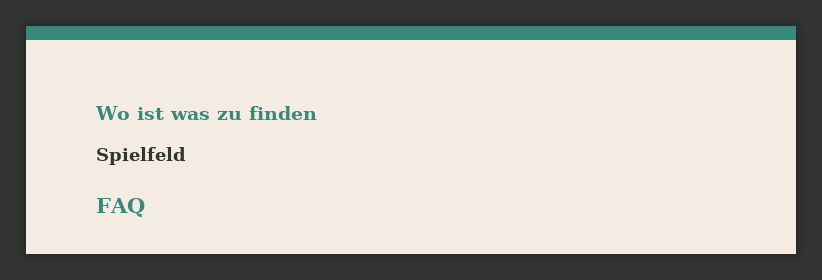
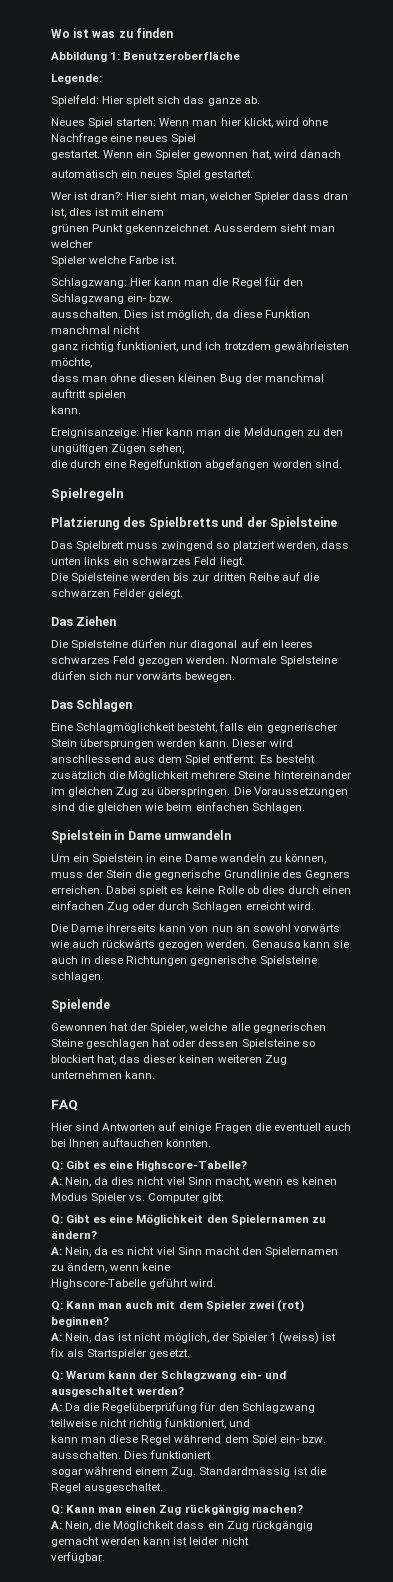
[96,147,186,165] [96,198,145,217] Spielfeld // FAQ -> [51,51,241,62] [51,74,102,84] [51,95,260,106] [51,118,328,128] [51,133,197,144] [51,150,341,160] [51,170,254,180] [51,192,348,202] [51,208,165,218] [51,224,335,234] [51,240,92,248] [51,256,178,266] [51,277,303,288] [51,294,174,304] [51,310,310,320] [51,326,141,334] [51,341,349,352] [51,358,92,368] [51,374,324,384] [51,389,127,400] [51,406,81,414] [51,428,343,438] [51,444,185,454] [51,459,342,470] [51,488,124,501] [51,517,337,530] [51,541,349,551] [51,557,245,567] [51,572,319,583] [51,589,184,599] [51,616,117,626] [51,639,313,650] [51,656,337,666] [51,671,236,682] [51,699,133,712] [51,722,337,733] [51,739,293,749] [51,754,315,765] [51,771,351,781] [51,787,348,797] [51,802,305,813] [51,830,232,843] [51,854,326,864] [51,870,350,880] [51,886,351,896] [51,901,314,912] [51,924,340,932] [51,940,349,950] [51,956,317,966] [51,972,104,982] [51,999,110,1012] [51,1023,326,1033] [51,1039,315,1049] [51,1055,287,1065] [51,1071,156,1079] [51,1100,78,1111] [51,1122,351,1133] [51,1138,212,1147] [51,1160,248,1171] [51,1177,338,1187] [51,1193,225,1203] [51,1214,326,1225] [51,1230,97,1239] [51,1247,338,1257] [51,1263,171,1273] [51,1278,217,1289] [51,1300,304,1312] [51,1316,109,1327] [51,1332,337,1344] [50,1348,191,1359] [51,1370,286,1381] [51,1387,185,1397] [51,1402,315,1413] [50,1418,251,1429] [51,1435,326,1445] [51,1450,212,1459] [51,1467,326,1477] [51,1483,164,1493] [51,1504,303,1515] [51,1521,313,1531] [51,1537,249,1547] [51,1552,105,1563] Abbildung 1: Benutzeroberfläche // Legende: // Spielfeld: Hier spielt sich das ganze ab. // Neues Spiel starten: Wenn man hier klickt, wird ohne Nachfrage eine neues Spiel // gestartet. Wenn ein Spieler gewonnen hat, wird danach // automatisch ein neues Spiel gestartet. // Wer ist dran?: Hier sieht man, welcher Spieler dass dran ist, dies ist mit einem // grünen Punkt gekennzeichnet. Ausserdem sieht man welcher // Spieler welche Farbe ist. // Schlagzwang: Hier kann man die Regel für den Schlagzwang ein- bzw. // ausschalten. Dies ist möglich, da diese Funktion manchmal nicht // ganz richtig funktioniert, und ich trotzdem gewährleisten möchte, // dass man ohne diesen kleinen Bug der manchmal auftritt spielen // kann. // Ereignisanzeige: Hier kann man die Meldungen zu den ungültigen Zügen sehen, // die durch eine Regelfunktion abgefangen worden sind. // Spielregeln // Platzierung des Spielbretts und der Spielsteine // Das Spielbrett muss zwingend so platziert werden, dass unten links ein schwarzes Feld liegt. // Die Spielsteine werden bis zur dritten Reihe auf die schwarzen Felder gelegt. // Das Ziehen // Die Spielsteine dürfen nur diagonal auf ein leeres schwarzes Feld gezogen werden. Normale Spielsteine dürfen sich nur vorwärts bewegen. // Das Schlagen // Eine Schlagmöglichkeit besteht, falls ein gegnerischer Stein übersprungen werden kann. Dieser wird anschliessend aus dem Spiel entfernt. Es besteht zusätzlich die Möglichkeit mehrere Steine hintereinander im gleichen Zug zu überspringen. Die Voraussetzungen sind die gleichen wie beim einfachen Schlagen. // Spielstein in Dame umwandeln // Um ein Spielstein in eine Dame wandeln zu können, muss der Stein die gegnerische Grundlinie des Gegners erreichen. Dabei spielt es keine Rolle ob dies durch einen einfachen Zug oder durch Schlagen erreicht wird. // Die Dame ihrerseits kann von nun an sowohl vorwärts wie auch rückwärts gezogen werden. Genauso kann sie auch in diese Richtungen gegnerische Spielsteine schlagen. // Spielende // Gewonnen hat der Spieler, welche alle gegnerischen Steine geschlagen hat oder dessen Spielsteine so blockiert hat, das dieser keinen weiteren Zug unternehmen kann. // FAQ // Hier sind Antworten auf einige Fragen die eventuell auch bei Ihnen auftauchen könnten. // Q: Gibt es eine Highscore-Tabelle? // A: Nein, da dies nicht viel Sinn macht, wenn es keinen Modus Spieler vs. Computer gibt. // Q: Gibt es eine Möglichkeit den Spielernamen zu ändern? // A: Nein, da es nicht viel Sinn macht den Spielernamen zu ändern, wenn keine // Highscore-Tabelle geführt wird. // Q: Kann man auch mit dem Spieler zwei (rot) beginnen? // A: Nein, das ist nicht möglich, der Spieler 1 (weiss) ist fix als Startspieler gesetzt. // Q: Warum kann der Schlagzwang ein- und ausgeschaltet werden? // A: Da die Regelüberprüfung für den Schlagzwang teilweise nicht richtig funktioniert, und // kann man diese Regel während dem Spiel ein- bzw. ausschalten. Dies funktioniert // sogar während einem Zug. Standardmässig ist die Regel ausgeschaltet. // Q: Kann man einen Zug rückgängig machen? // A: Nein, die Möglichkeit dass ein Zug rückgängig gemacht werden kann ist leider nicht // verfügbar.

